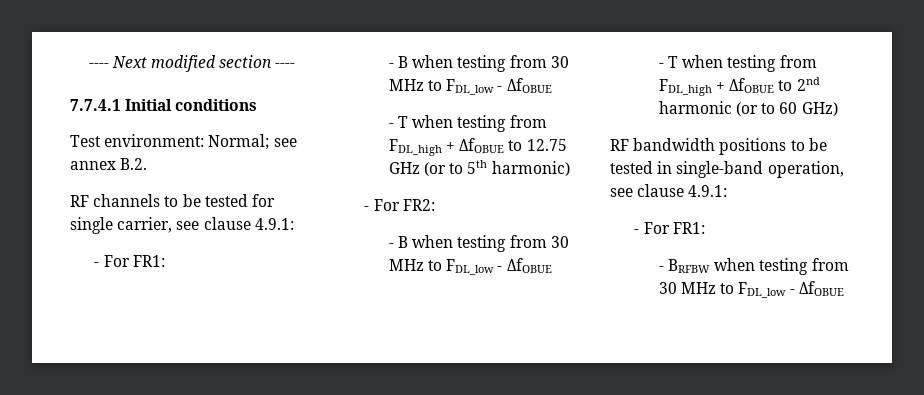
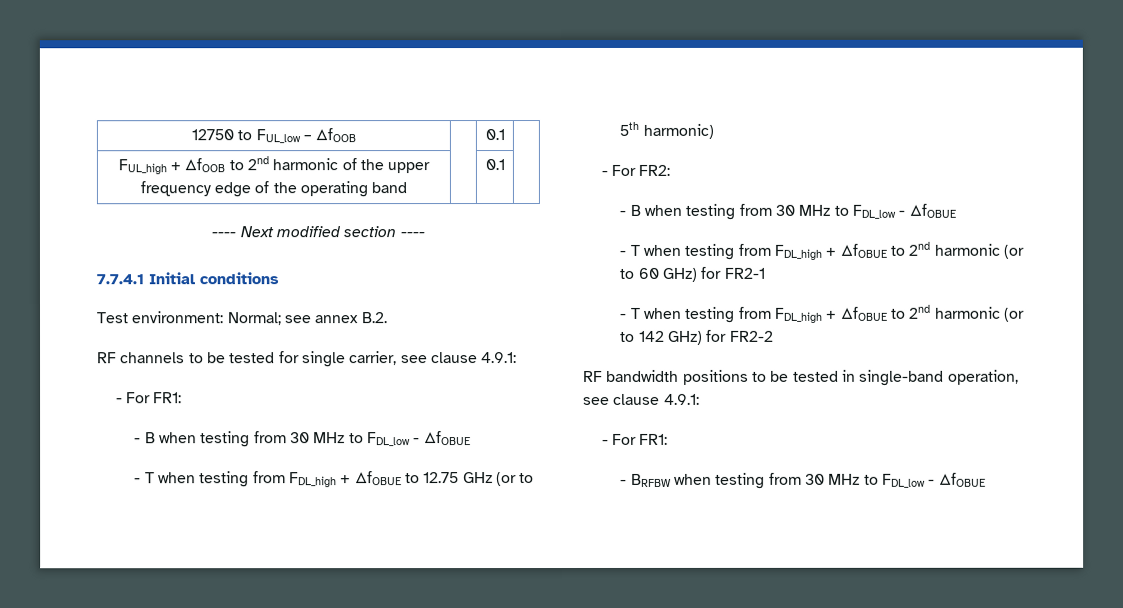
(88, 65) none -> [190,128,357,144] [484,129,505,141] [117,156,431,175] [139,181,408,198] [484,159,505,171] 12750 to FUL_low – ΔfOOB | | 0.1 | // FUL_high + ΔfOOB to 2nd harmonic of the upper frequency edge of the operating band | | 0.1 | //
(838, 109) none -> [700,266,765,279] [620,304,1025,323] [620,329,774,345] for FR2-1 // - T when testing from FDL_high + ΔfOBUE to 2nd harmonic (or to 142 GHz) for FR2-2

